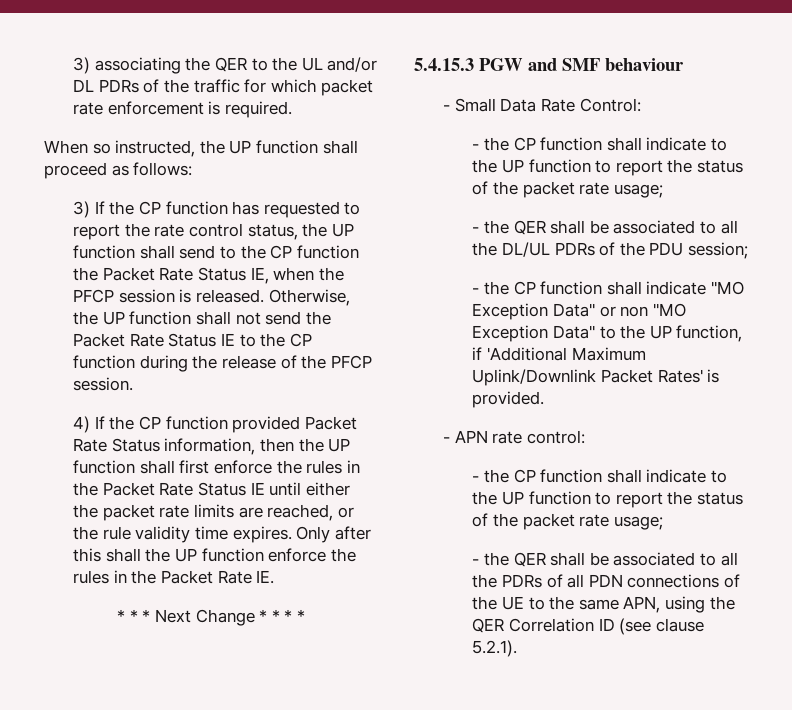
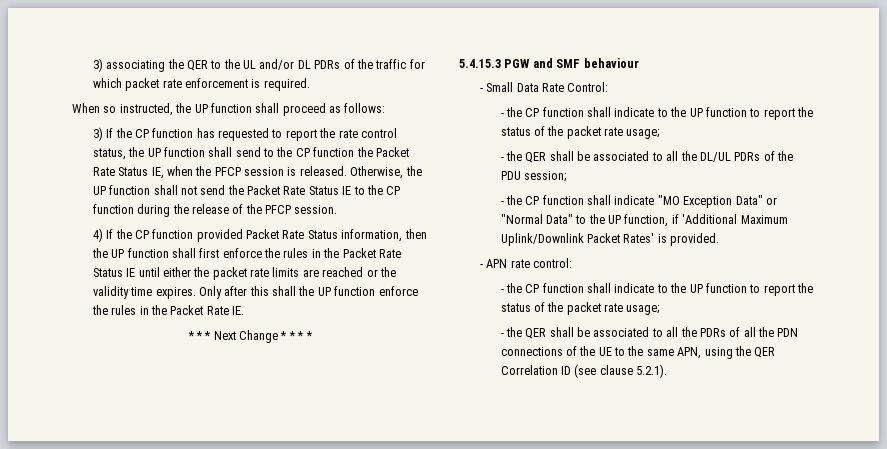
[267,504,334,521] reached, -> [322,267,364,277] reached
[102,526,131,540] rule -> (396, 272) none
[620,303,686,317] [472,325,549,342] non "MO Exception -> [500,214,543,224] "Normal
(585, 581) none -> [758,327,775,337] the

